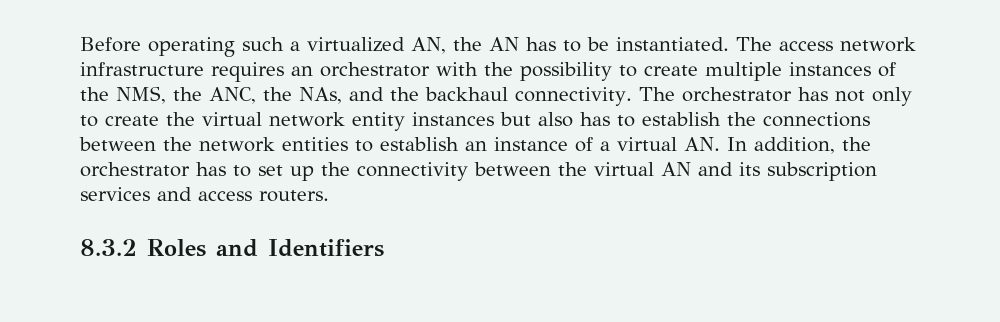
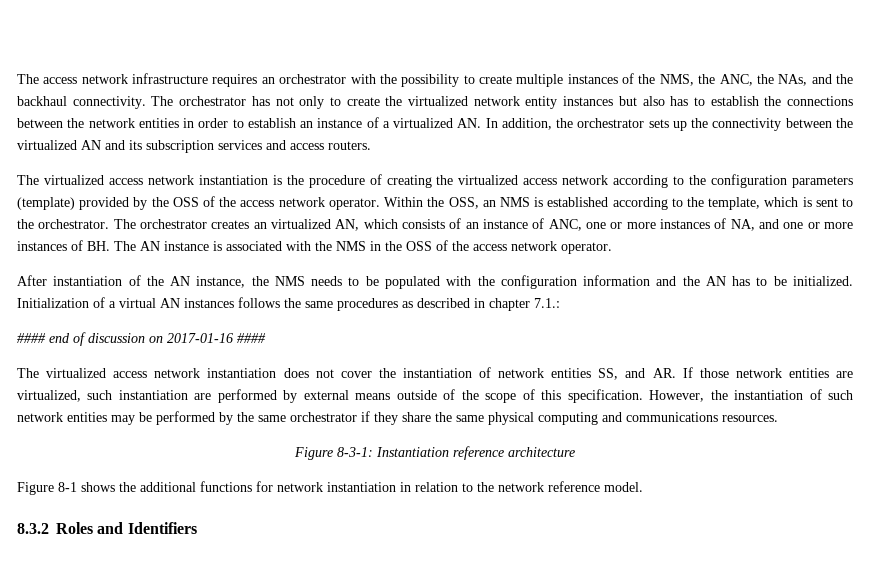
[80,37,729,57] Before operating such a virtualized AN, the AN has to be instantiated. -> (17, 79) none
[202,112,262,126] virtual -> [407,96,468,106] virtualized
(348, 144) none -> [183,118,229,128] in order
[617,137,677,151] virtual -> [393,118,454,128] virtualized
[196,162,283,177] has to set -> [648,119,669,128] sets
[594,162,654,176] virtual -> [17,140,77,150] virtualized
(329, 196) none -> [17,174,854,188] [17,196,854,210] [17,218,854,231] [17,240,612,254] [17,275,853,289] [17,297,560,311] [17,332,266,346] [17,367,854,380] [17,389,854,403] [17,411,778,425] [294,446,575,460] [17,481,643,495] // The virtualized access network instantiation is the procedure of creating the virtualized access network according to the configuration parameters (template) provided by the OSS of the access network operator. Within the OSS, an NMS is established according to the template, which is sent to the orchestrator. The orchestrator creates an virtualized AN, which consists of an instance of ANC, one or more instances of NA, and one or more instances of BH. The AN instance is associated with the NMS in the OSS of the access network operator. // After instantiation of the AN instance, the NMS needs to be populated with the configuration information and the AN has to be initialized. Initialization of a virtual AN instances follows the same procedures as described in chapter 7.1.: // #### end of discussion on 2017-01-16 #### // The virtualized access network instantiation does not cover the instantiation of network entities SS, and AR. If those network entities are virtualized, such instantiation are performed by external means outside of the scope of this specification. However, the instantiation of such network entities may be performed by the same orchestrator if they share the same physical computing and communications resources. // Figure 8-3-1: Instantiation reference architecture // Figure 8-1 shows the additional functions for network instantiation in relation to the network reference model.

